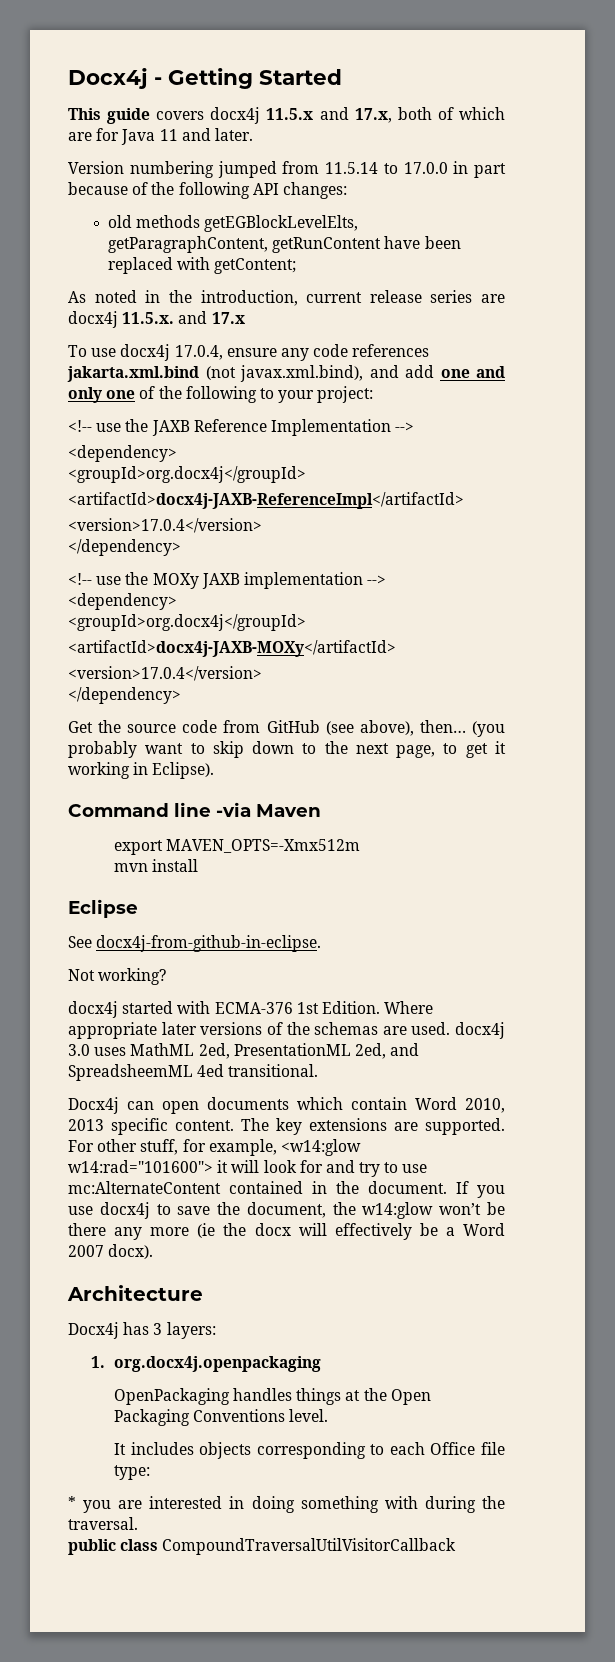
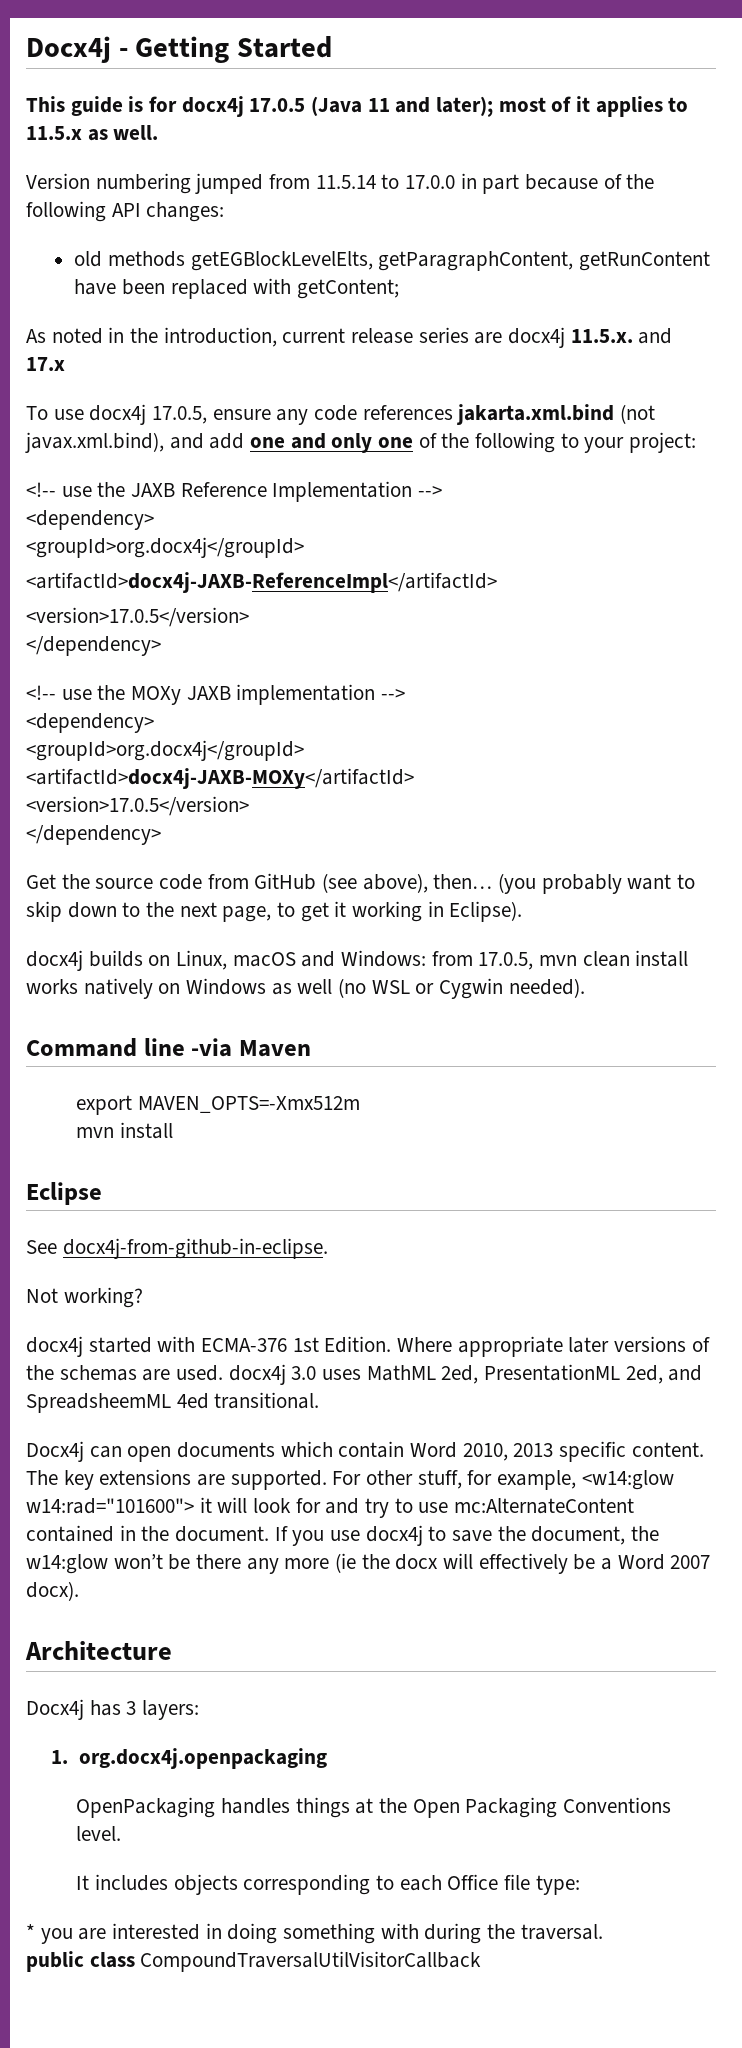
[156,107,505,124] [68,128,253,145] covers docx4j 11.5.x and 17.x, both of which are for Java 11 and later. -> [128,96,689,117] [26,125,159,141] is for docx4j 17.0.5 (Java 11 and later); most of it applies to 11.5.x as well.
[174,345,223,360] 17.0.4, -> [152,406,208,424] 17.0.5,
[68,518,262,533] <version>17.0.4</version> -> [26,607,249,627] <version>17.0.5</version>
[68,666,262,681] <version>17.0.4</version> -> [26,796,249,816] <version>17.0.5</version>
(215, 770) none -> [26,950,689,971] [26,978,585,999] // docx4j builds on Linux, macOS and Windows: from 17.0.5, mvn clean install works natively on Windows as well (no WSL or Cygwin needed).

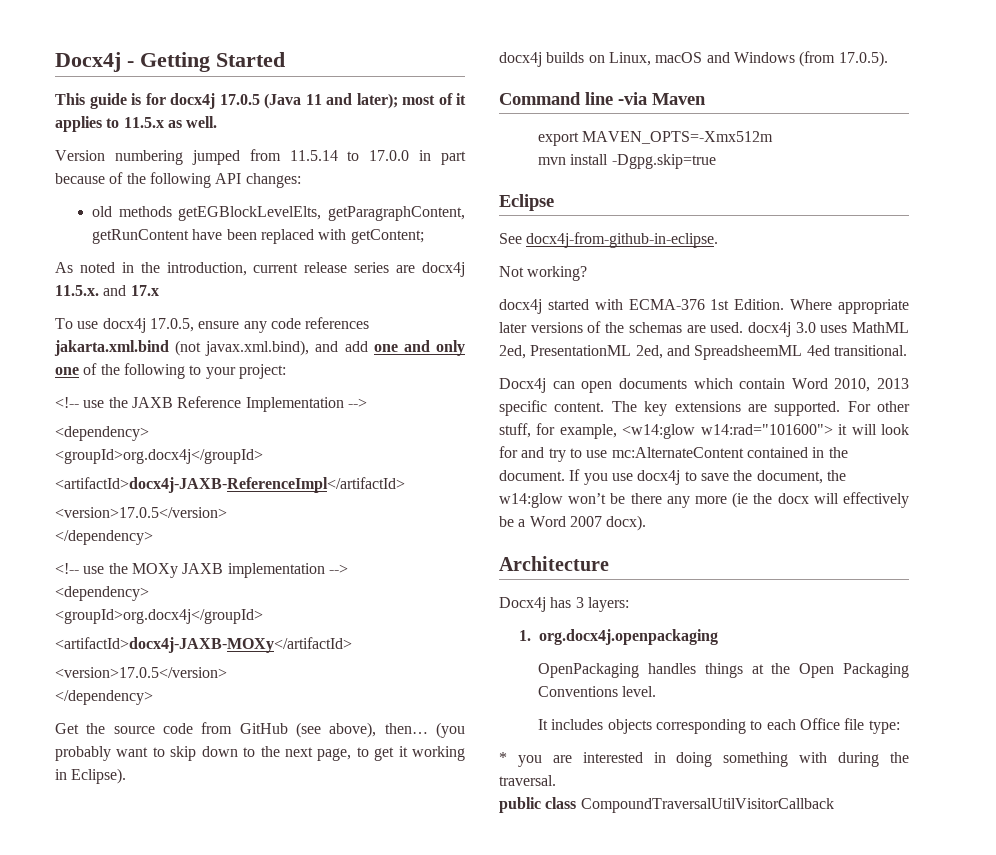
[341,950,689,970] [26,978,585,999] Windows: from 17.0.5, mvn clean install works natively on Windows as well (no WSL or Cygwin needed). -> [733,51,888,67] Windows (from 17.0.5).
(174, 1130) none -> [611,154,716,169] -Dgpg.skip=true

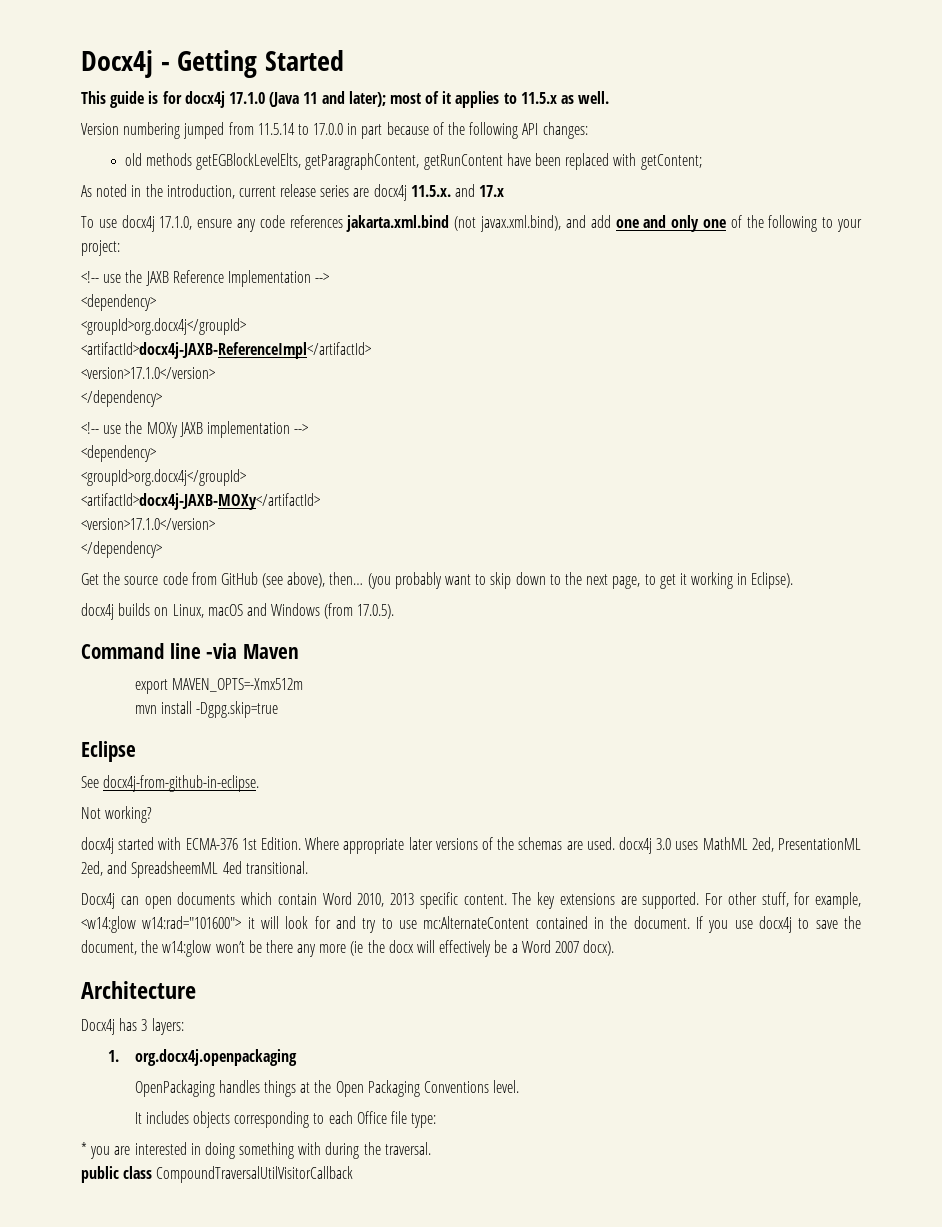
[219,94,260,105] 17.0.5 -> [228,92,265,104] 17.1.0
[149,318,194,332] 17.0.5, -> [159,216,193,230] 17.1.0,
[55,507,227,518] <version>17.0.5</version> -> [81,367,215,379] <version>17.1.0</version>
[55,667,227,678] <version>17.0.5</version> -> [81,518,215,530] <version>17.1.0</version>

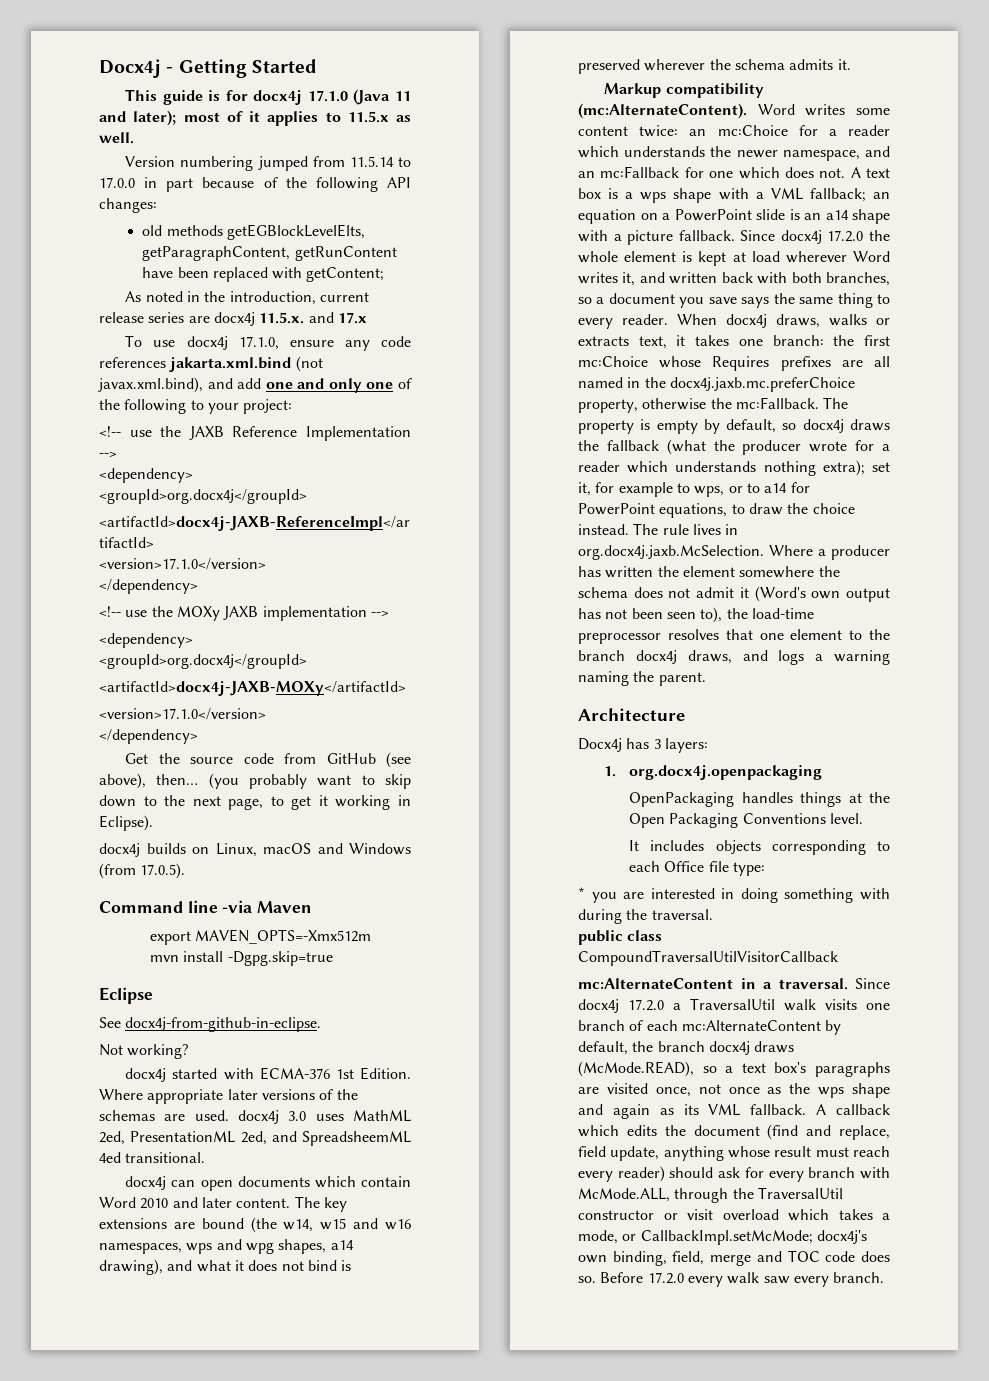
[81,893,115,909] Docx4j -> [125,1176,167,1190] docx4j
[357,892,458,909] 2010, 2013 specific -> [140,1197,232,1209] 2010 and later
[642,892,861,909] [81,916,862,933] [81,940,615,957] supported. For other stuff, for example, <w14:glow w14:rad="101600"> it will look for and try to use mc:AlternateContent contained in the document. If you use docx4j to save the document, the w14:glow won’t be there any more (ie the docx will effectively be a Word 2007 docx). -> [201,1217,411,1233] [99,1239,354,1254] [99,1259,352,1275] [578,59,851,74] [604,83,764,98] [578,103,890,119] [578,125,890,137] [578,146,890,161] [578,166,890,179] [578,188,890,203] [578,209,890,224] [578,230,890,245] [578,251,890,266] [578,272,890,286] [578,293,890,308] [578,314,890,329] [578,335,890,349] [578,356,890,371] [578,377,855,392] [578,397,849,413] [578,419,890,434] [578,439,890,455] [578,460,890,476] [578,482,810,497] [578,503,855,518] [578,523,739,535] [578,545,890,560] [578,566,840,578] [578,586,890,602] [578,607,814,623] [578,629,890,644] [578,650,890,665] [578,671,706,686] bound (the w14, w15 and w16 namespaces, wps and wpg shapes, a14 drawing), and what it does not bind is preserved wherever the schema admits it. // Markup compatibility (mc:AlternateContent). Word writes some content twice: an mc:Choice for a reader which understands the newer namespace, and an mc:Fallback for one which does not. A text box is a wps shape with a VML fallback; an equation on a PowerPoint slide is an a14 shape with a picture fallback. Since docx4j 17.2.0 the whole element is kept at load wherever Word writes it, and written back with both branches, so a document you save says the same thing to every reader. When docx4j draws, walks or extracts text, it takes one branch: the first mc:Choice whose Requires prefixes are all named in the docx4j.jaxb.mc.preferChoice property, otherwise the mc:Fallback. The property is empty by default, so docx4j draws the fallback (what the producer wrote for a reader which understands nothing extra); set it, for example to wps, or to a14 for PowerPoint equations, to draw the choice instead. The rule lives in org.docx4j.jaxb.McSelection. Where a producer has written the element somewhere the schema does not admit it (Word's own output has not been seen to), the load-time preprocessor resolves that one element to the branch docx4j draws, and logs a warning naming the parent.
(354, 1174) none -> [578,978,890,990] [578,998,890,1013] [578,1020,842,1035] [578,1041,795,1055] [578,1061,890,1077] [578,1083,890,1098] [578,1104,890,1119] [578,1124,890,1140] [578,1146,890,1161] [578,1166,890,1182] [578,1187,843,1203] [578,1209,890,1221] [578,1230,867,1245] [578,1250,890,1266] [578,1272,885,1287] // mc:AlternateContent in a traversal. Since docx4j 17.2.0 a TraversalUtil walk visits one branch of each mc:AlternateContent by default, the branch docx4j draws (McMode.READ), so a text box's paragraphs are visited once, not once as the wps shape and again as its VML fallback. A callback which edits the document (find and replace, field update, anything whose result must reach every reader) should ask for every branch with McMode.ALL, through the TraversalUtil constructor or visit overload which takes a mode, or CallbackImpl.setMcMode; docx4j's own binding, field, merge and TOC code does so. Before 17.2.0 every walk saw every branch.

